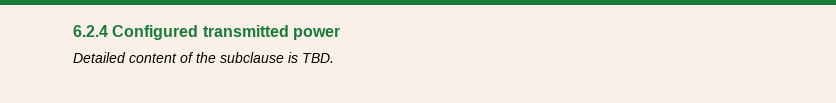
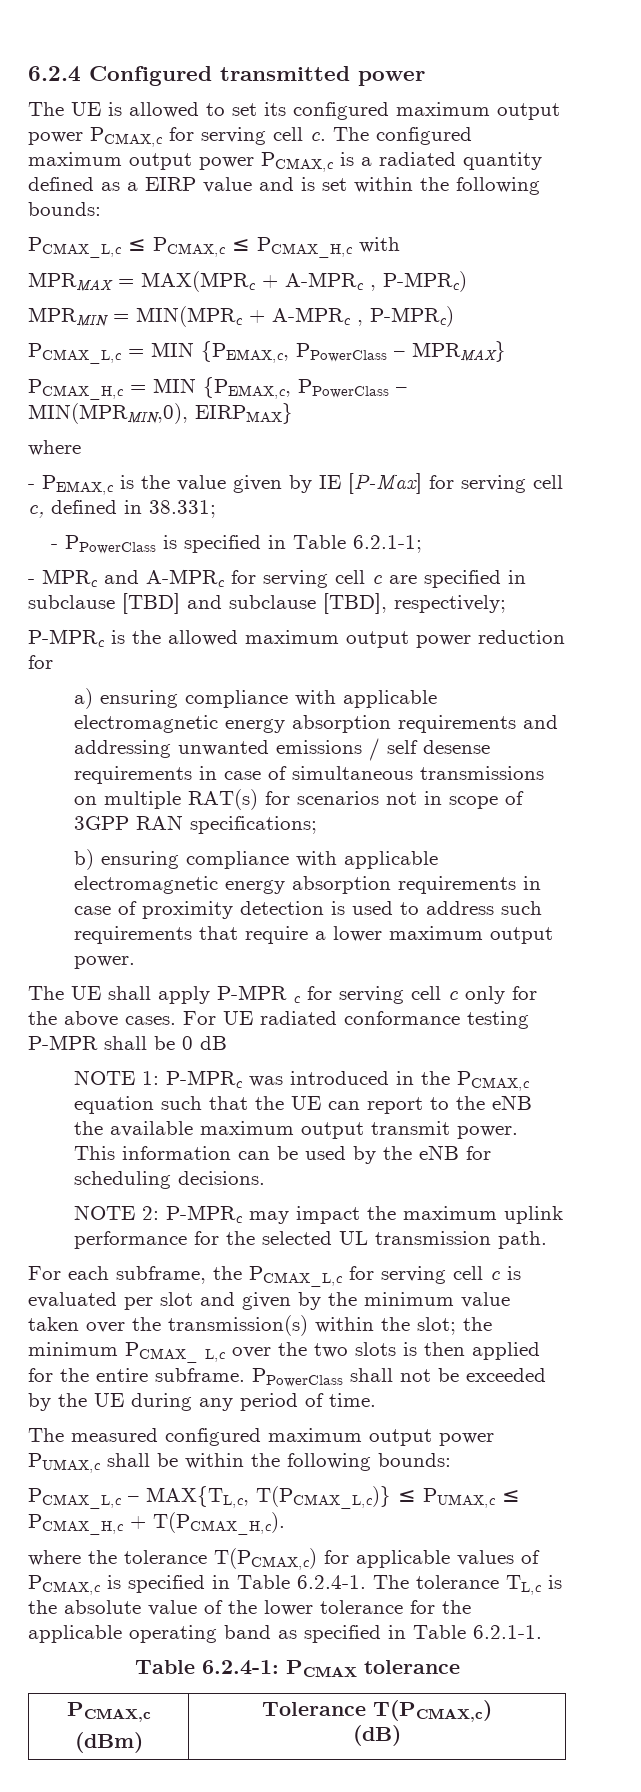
[73,52,334,63] Detailed content of the subclause is TBD. -> [28,102,560,120] [28,127,472,147] [28,152,542,172] [28,177,540,195] [28,202,101,216] [28,237,400,258] [28,271,467,292] [28,306,454,327] [28,341,506,364] [28,377,407,400] [28,403,293,424] [28,440,81,456] [28,473,563,495] [28,500,216,518] [51,535,423,554] [28,569,526,588] [28,593,506,614] [28,629,565,648] [28,655,53,669] [74,688,438,709] [74,715,559,733] [74,738,491,761] [74,766,545,784] [74,789,525,810] [74,815,318,834] [74,849,439,870] [74,876,542,894] [74,901,543,919] [74,926,554,944] [74,956,136,969] [28,985,537,1004] [28,1011,529,1029] [28,1035,227,1050] [74,1070,531,1091] [74,1095,533,1114] [74,1121,519,1139] [74,1145,492,1164] [74,1171,266,1189] [74,1205,564,1224] [74,1231,548,1249] [28,1266,521,1287] [28,1292,510,1310] [28,1315,492,1336] [28,1342,540,1363] [28,1368,546,1387] [28,1393,376,1411] [28,1428,494,1446] [28,1453,451,1473] [28,1486,520,1509] [28,1512,285,1535] [28,1548,540,1570] [28,1575,562,1595] [28,1600,471,1616] [28,1625,542,1643] [134,1660,460,1677] [66,1702,151,1722] [74,1732,143,1753] [262,1700,492,1722] [353,1725,401,1746] The UE is allowed to set its configured maximum output power PCMAX,c for serving cell c. The configured maximum output power PCMAX,c is a radiated quantity defined as a EIRP value and is set within the following bounds: // PCMAX_L,c ≤ PCMAX,c ≤ PCMAX_H,c with // MPRMAX = MAX(MPRc + A-MPRc , P-MPRc) // MPRMIN = MIN(MPRc + A-MPRc , P-MPRc) // PCMAX_L,c = MIN {PEMAX,c, PPowerClass – MPRMAX} // PCMAX_H,c = MIN {PEMAX,c, PPowerClass – MIN(MPRMIN,0), EIRPMAX} // where // - PEMAX,c is the value given by IE [P-Max] for serving cell c, defined in 38.331; // - PPowerClass is specified in Table 6.2.1-1; // - MPRc and A-MPRc for serving cell c are specified in subclause [TBD] and subclause [TBD], respectively; // P-MPRc is the allowed maximum output power reduction for // a) ensuring compliance with applicable electromagnetic energy absorption requirements and addressing unwanted emissions / self desense requirements in case of simultaneous transmissions on multiple RAT(s) for scenarios not in scope of 3GPP RAN specifications; // b) ensuring compliance with applicable electromagnetic energy absorption requirements in case of proximity detection is used to address such requirements that require a lower maximum output power. // The UE shall apply P-MPR c for serving cell c only for the above cases. For UE radiated conformance testing P-MPR shall be 0 dB // NOTE 1: P-MPRc was introduced in the PCMAX,c equation such that the UE can report to the eNB the available maximum output transmit power. This information can be used by the eNB for scheduling decisions. // NOTE 2: P-MPRc may impact the maximum uplink performance for the selected UL transmission path. // For each subframe, the PCMAX_L,c for serving cell c is evaluated per slot and given by the minimum value taken over the transmission(s) within the slot; the minimum PCMAX_ L,c over the two slots is then applied for the entire subframe. PPowerClass shall not be exceeded by the UE during any period of time. // The measured configured maximum output power PUMAX,c shall be within the following bounds: // PCMAX_L,c – MAX{TL,c, T(PCMAX_L,c)} ≤ PUMAX,c ≤ PCMAX_H,c + T(PCMAX_H,c). // where the tolerance T(PCMAX,c) for applicable values of PCMAX,c is specified in Table 6.2.4-1. The tolerance TL,c is the absolute value of the lower tolerance for the applicable operating band as specified in Table 6.2.1-1. // Table 6.2.4-1: PCMAX tolerance // PCMAX,c // (dBm) | Tolerance T(PCMAX,c) // (dB)

